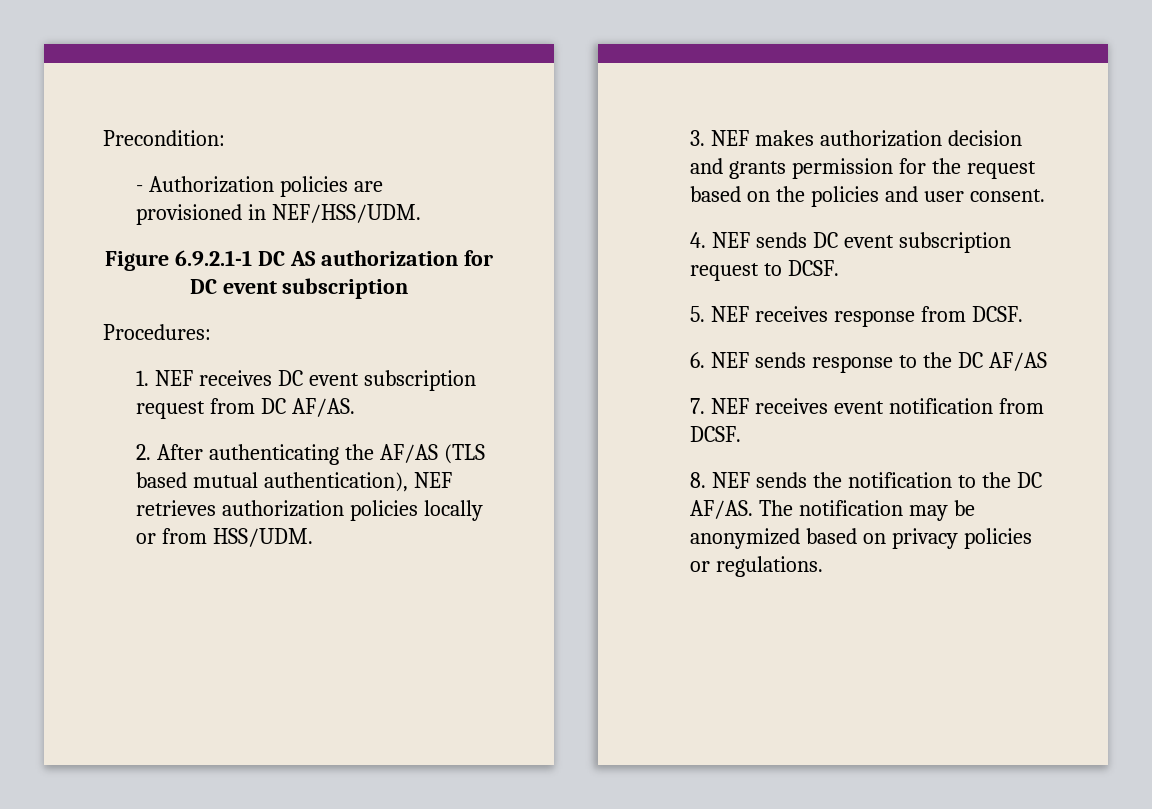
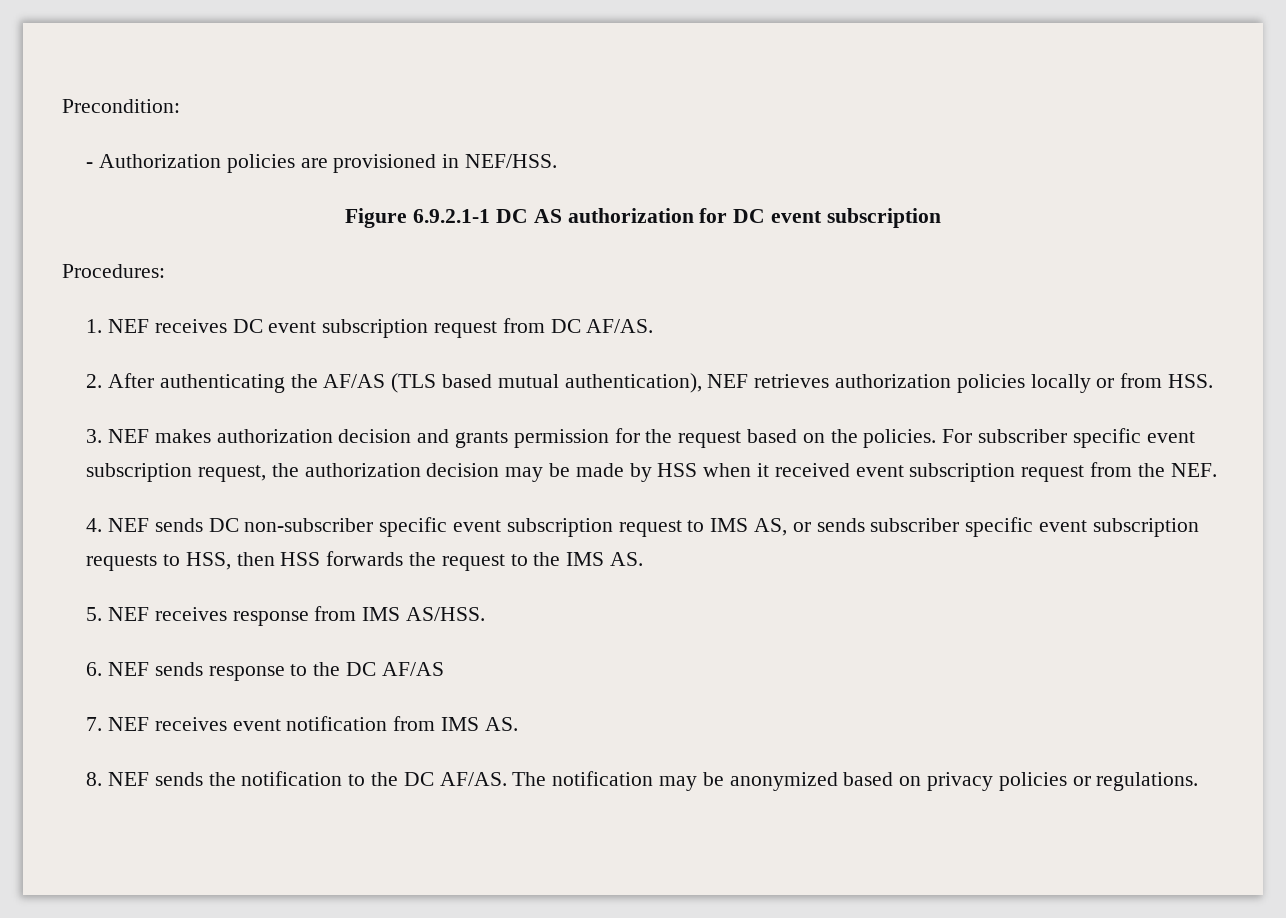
[272,204,422,223] NEF/HSS/UDM. -> [464,154,557,168] NEF/HSS.
[213,528,314,547] HSS/UDM. -> [1168,374,1214,388] HSS.
[811,186,1045,207] policies and user consent. -> [863,428,1195,448] [86,462,1217,482] policies. For subscriber specific event subscription request, the authorization decision may be made by HSS when it received event subscription request from the NEF.
(839, 240) none -> [244,517,448,537] non-subscriber specific
[788,260,840,276] DCSF. -> [710,517,1199,537] [86,551,643,571] IMS AS, or sends subscriber specific event subscription requests to HSS, then HSS forwards the request to the IMS AS.
[972,306,1024,322] DCSF. -> [362,607,485,621] IMS AS/HSS.
[690,426,742,442] DCSF. -> [440,717,518,731] IMS AS.

